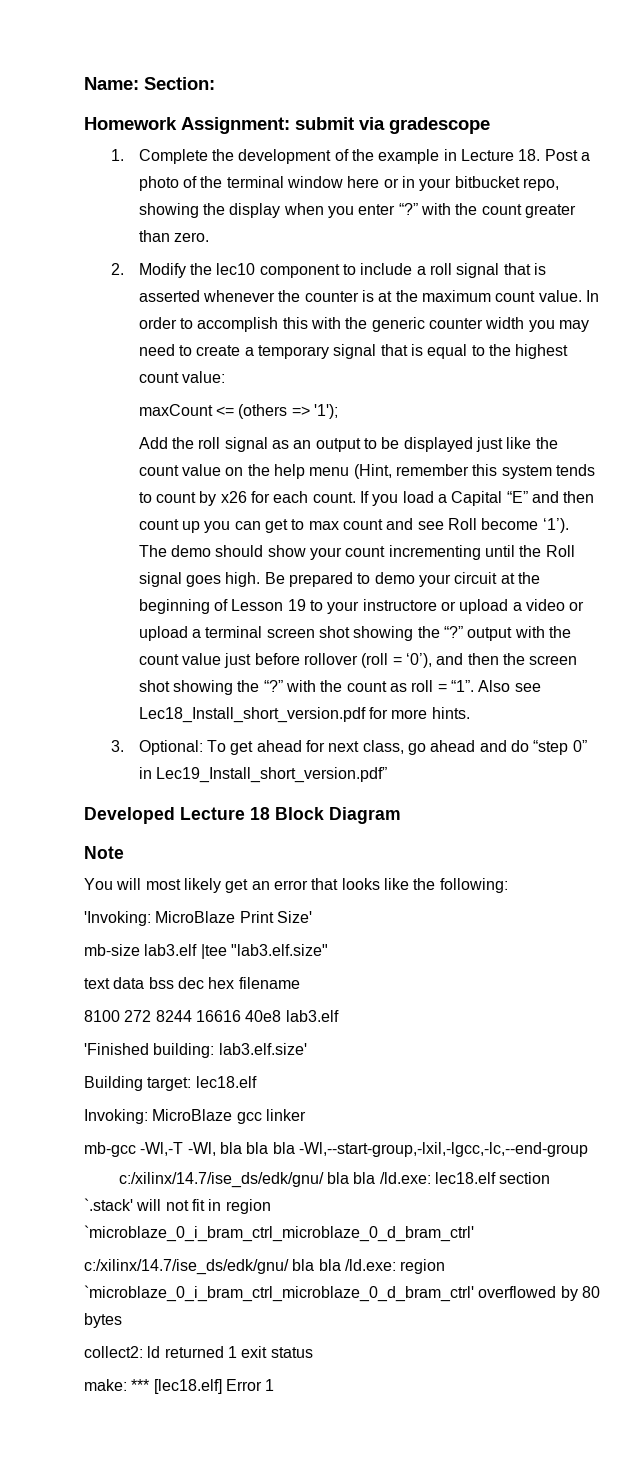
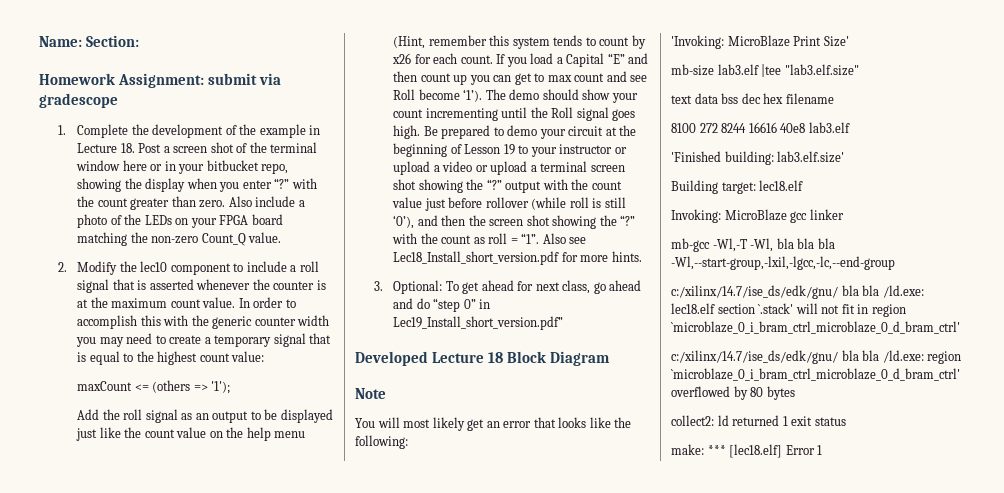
[138,176,179,191] photo -> [173,142,234,153] screen shot
(210, 237) none -> [228,196,305,207] [77,214,283,228] [77,232,282,246] Also include a photo of the LEDs on your FPGA board matching the non-zero Count_Q value.
[362,599,437,611] instructore -> [559,144,613,154] instructor
[361,653,402,668] (roll = -> [531,197,626,210] (while roll is still

